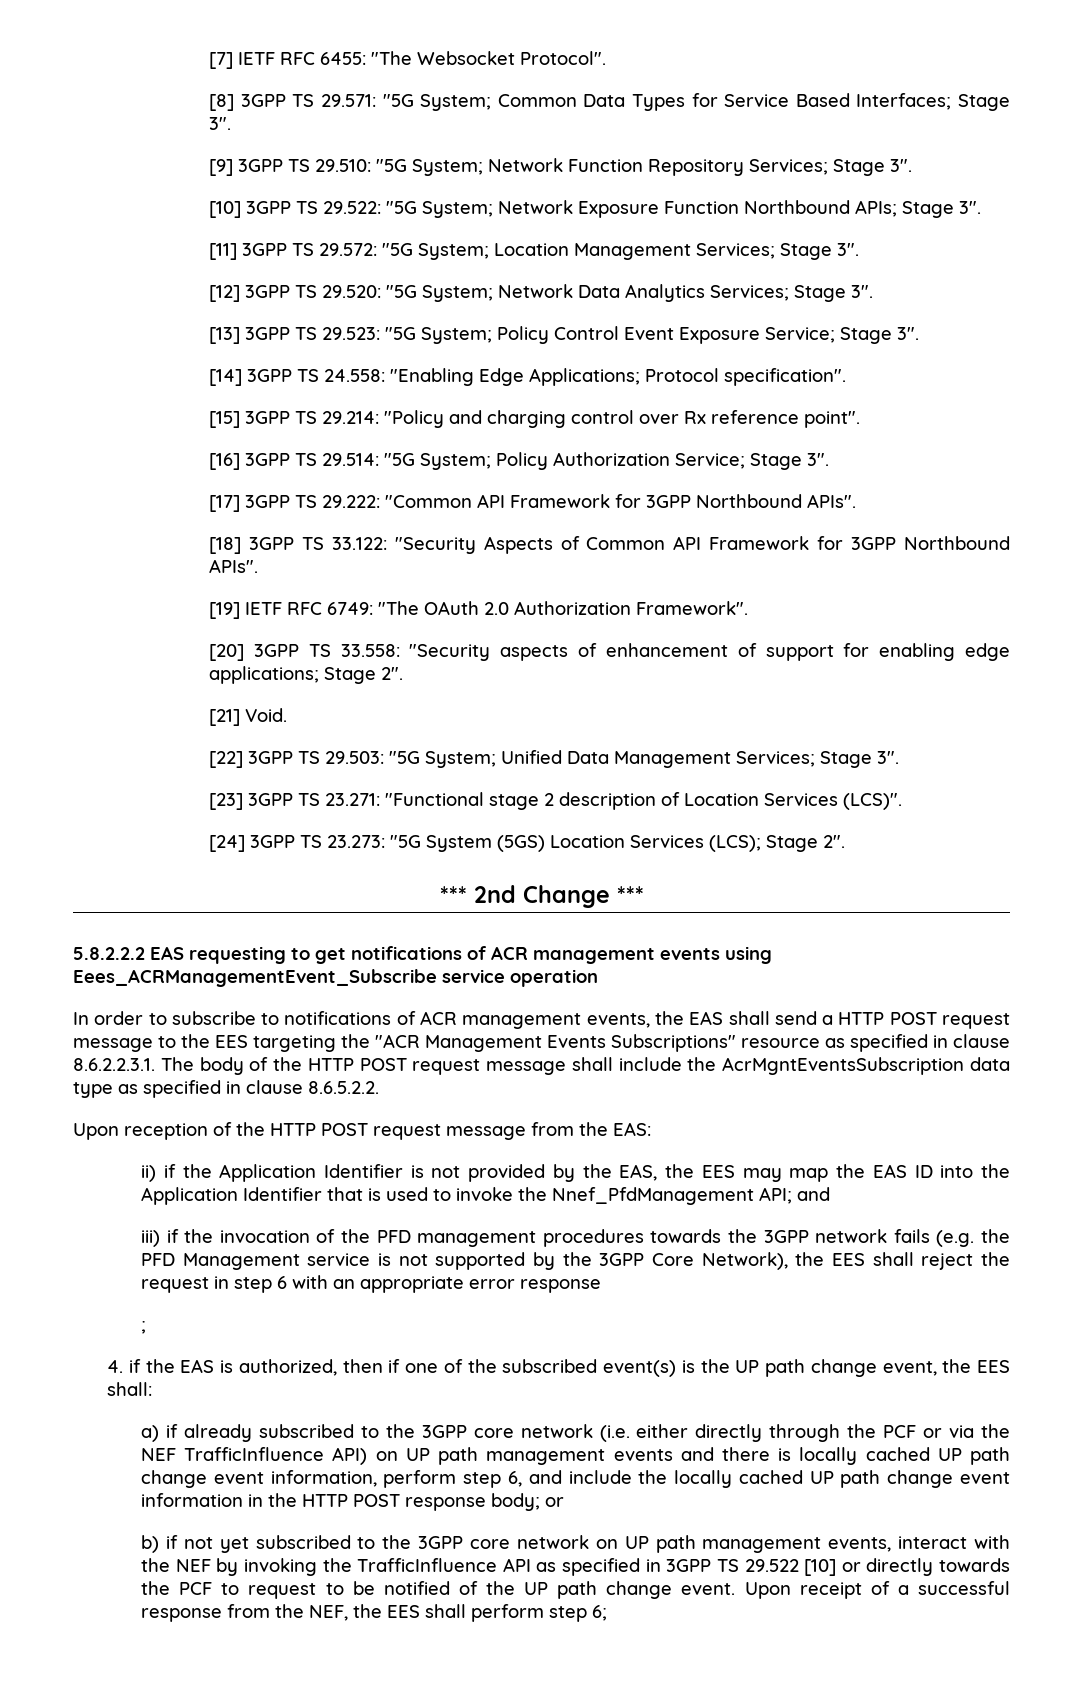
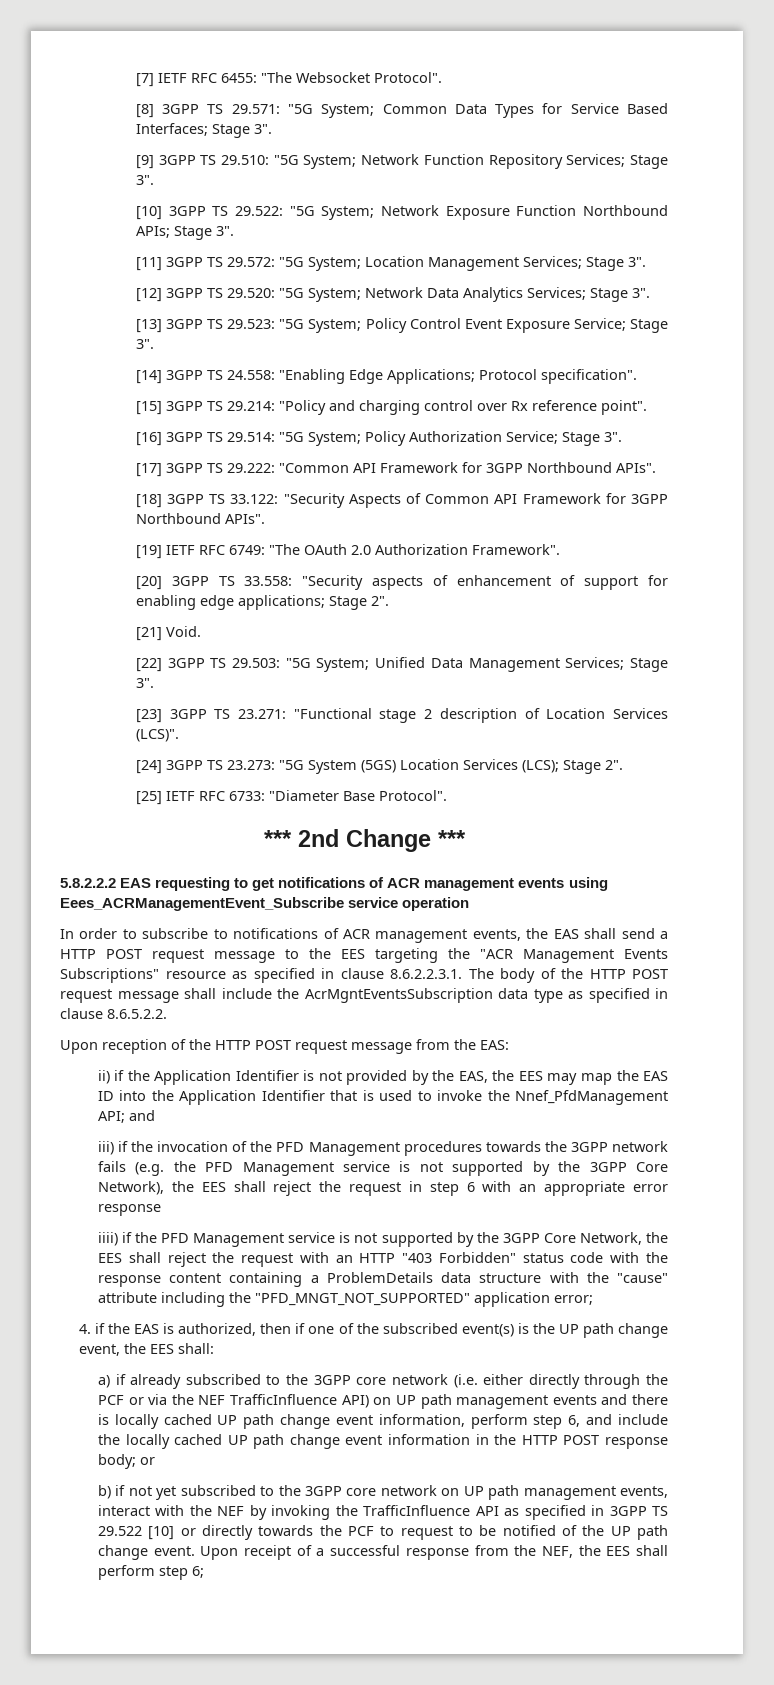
(846, 841) none -> [135,790,447,805] // [25] IETF RFC 6733: "Diameter Base Protocol".
[417,1231,537,1247] management -> [308,1142,400,1156] Management
[141,1321,147,1334] ; -> [97,1232,668,1247] [97,1252,668,1267] [97,1272,669,1287] [97,1292,593,1307] iiii) if the PFD Management service is not supported by the 3GPP Core Network, the EES shall reject the request with an HTTP "403 Forbidden" status code with the response content containing a ProblemDetails data structure with the "cause" attribute including the "PFD_MNGT_NOT_SUPPORTED" application error;

